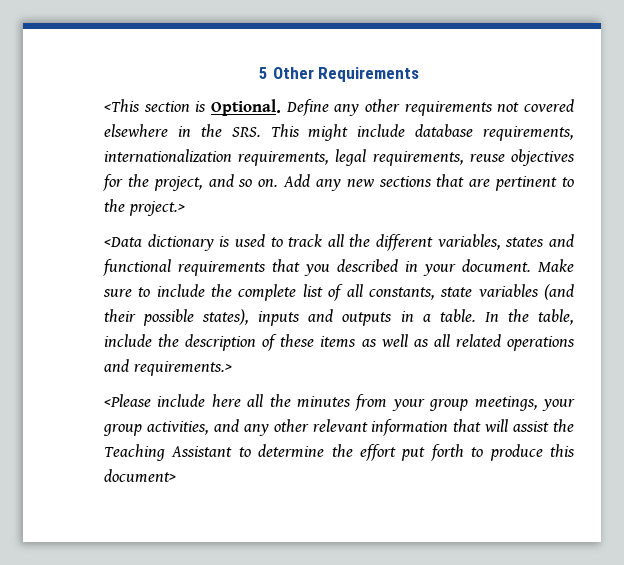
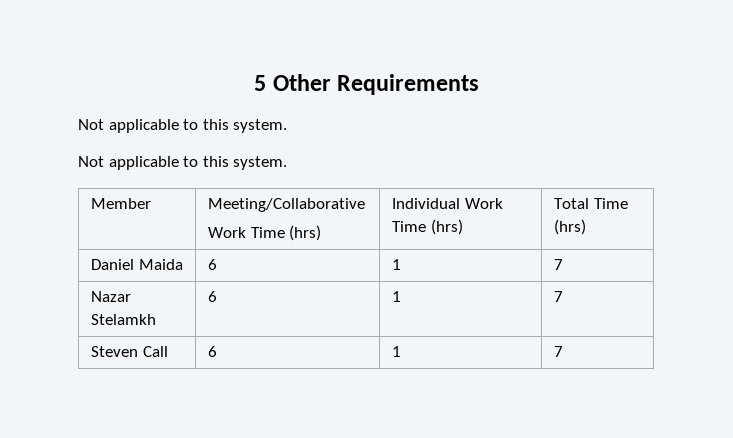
[104,99,574,116] [104,124,574,141] [104,149,575,166] [103,174,574,191] [104,199,185,216] [104,234,574,251] [103,259,574,276] [103,284,574,301] [104,309,574,326] [104,334,575,351] [104,359,232,376] [104,394,575,411] [103,419,574,436] [104,444,575,461] [104,469,176,483] <This section is Optional. Define any other requirements not covered elsewhere in the SRS. This might include database requirements, internationalization requirements, legal requirements, reuse objectives for the project, and so on. Add any new sections that are pertinent to the project.> // <Data dictionary is used to track all the different variables, states and functional requirements that you described in your document. Make sure to include the complete list of all constants, state variables (and their possible states), inputs and outputs in a table. In the table, include the description of these items as well as all related operations and requirements.> // <Please include here all the minutes from your group meetings, your group activities, and any other relevant information that will assist the Teaching Assistant to determine the effort put forth to produce this document> -> [78,119,288,133] [78,156,288,170] [91,198,152,209] [208,198,366,212] [208,225,322,241] [392,198,503,209] [392,219,463,235] [554,198,628,209] [554,219,587,235] [91,259,183,270] [208,259,218,270] [392,259,402,270] [554,259,564,270] [91,291,132,302] [91,314,157,325] [208,291,218,302] [392,291,402,302] [554,291,564,302] [91,346,168,357] [208,346,218,357] [392,346,402,357] [554,346,564,357] Not applicable to this system. // Not applicable to this system. // Member | Meeting/Collaborative // Work Time (hrs) | Individual Work Time (hrs) | Total Time (hrs) // Daniel Maida | 6 | 1 | 7 // Nazar Stelamkh | 6 | 1 | 7 // Steven Call | 6 | 1 | 7

